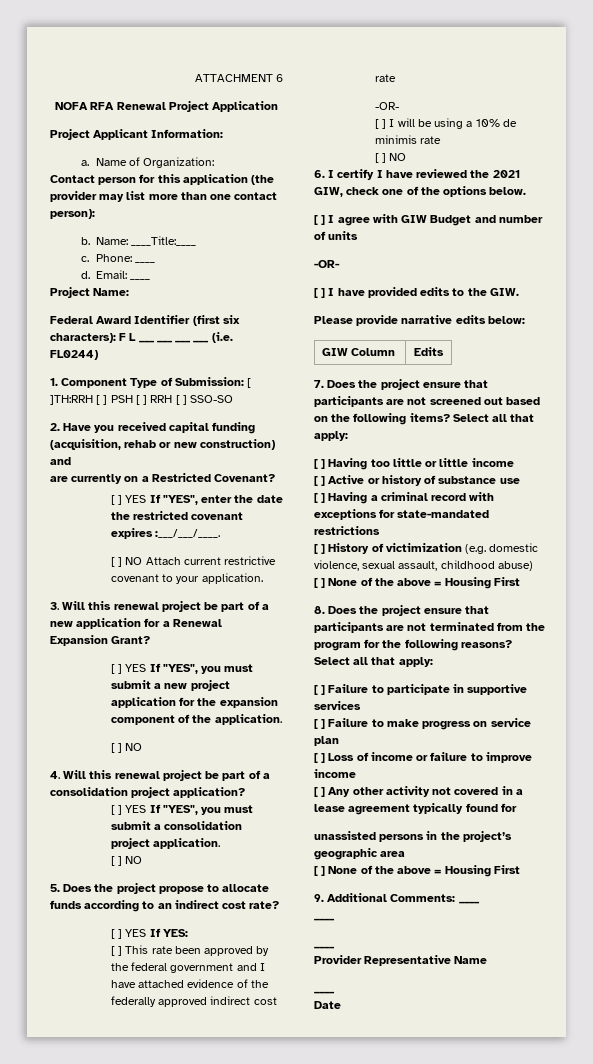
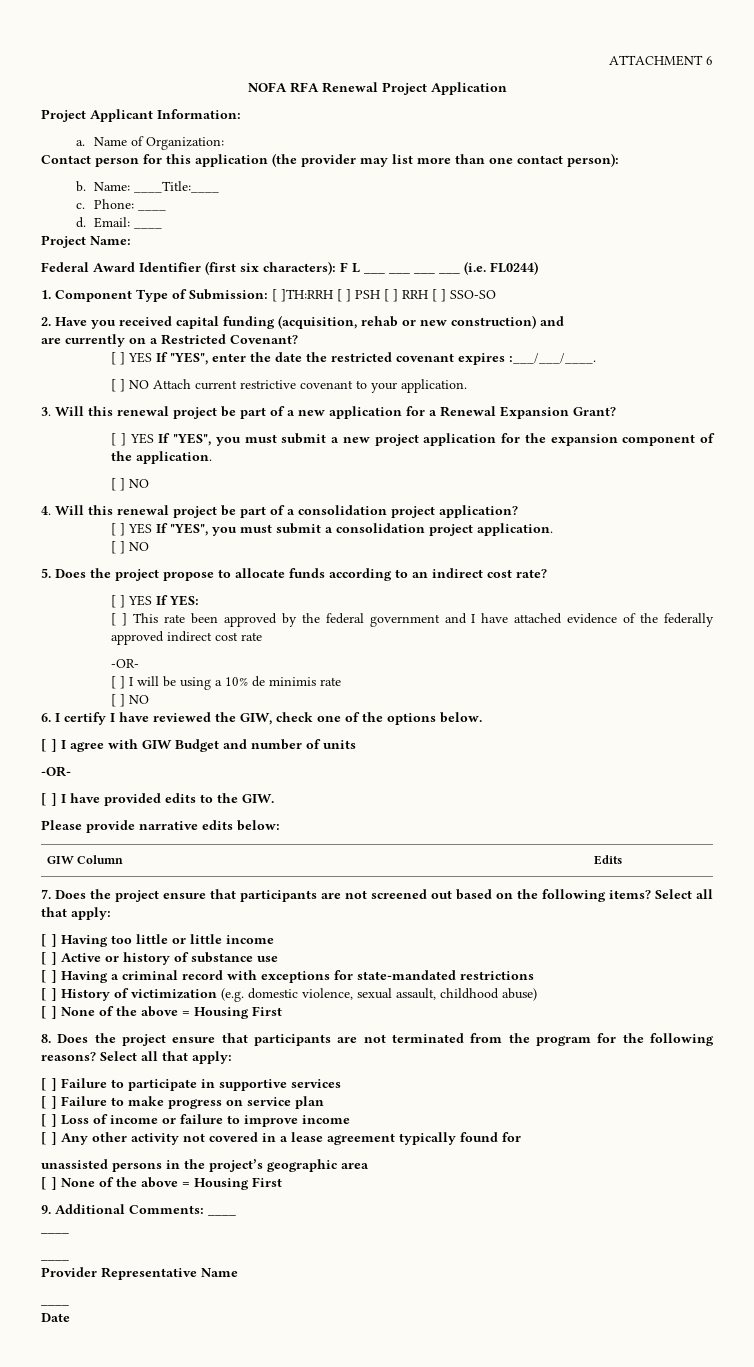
[492,170,520,178] 2021 -> (236, 717) none

